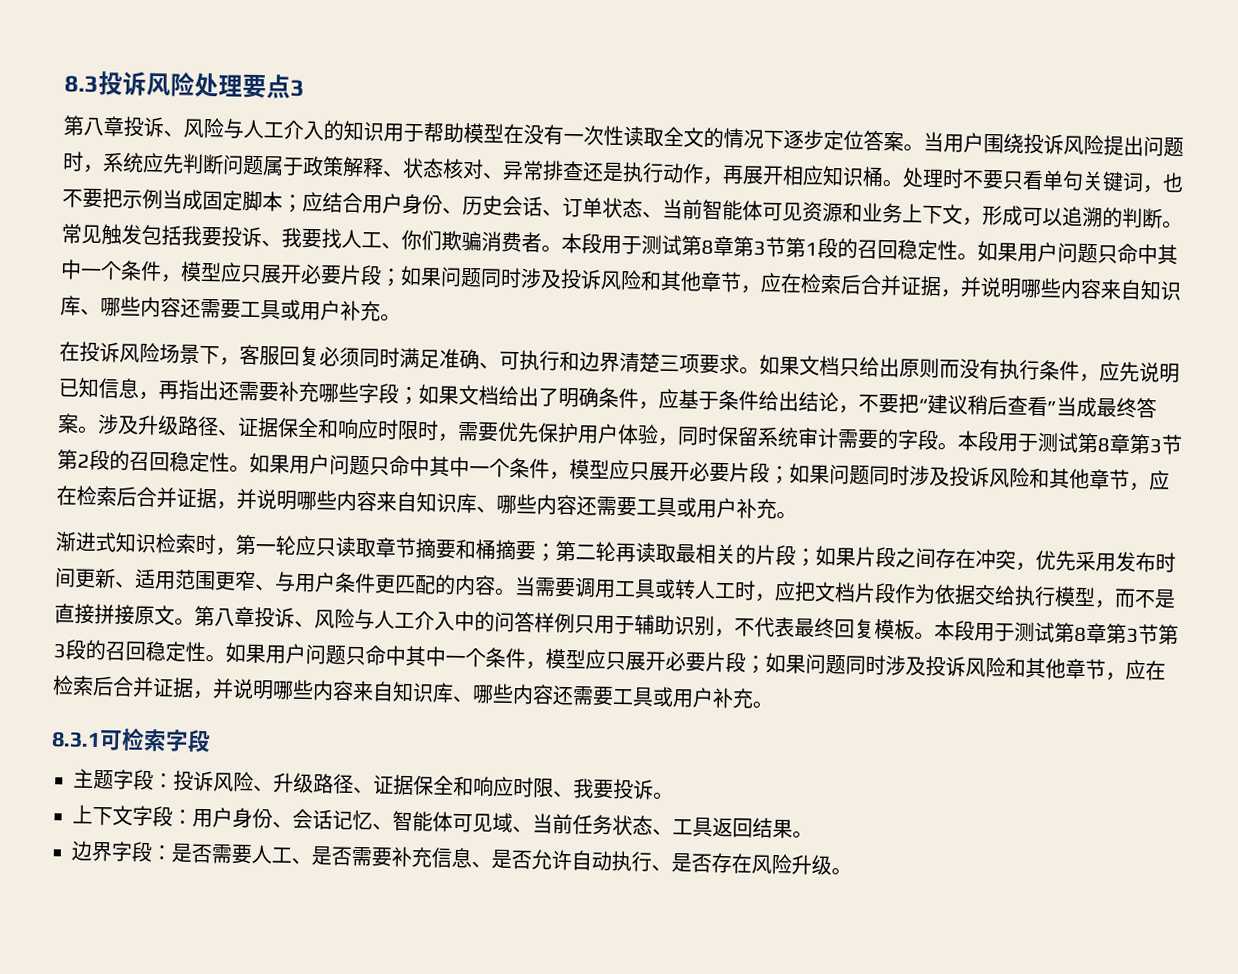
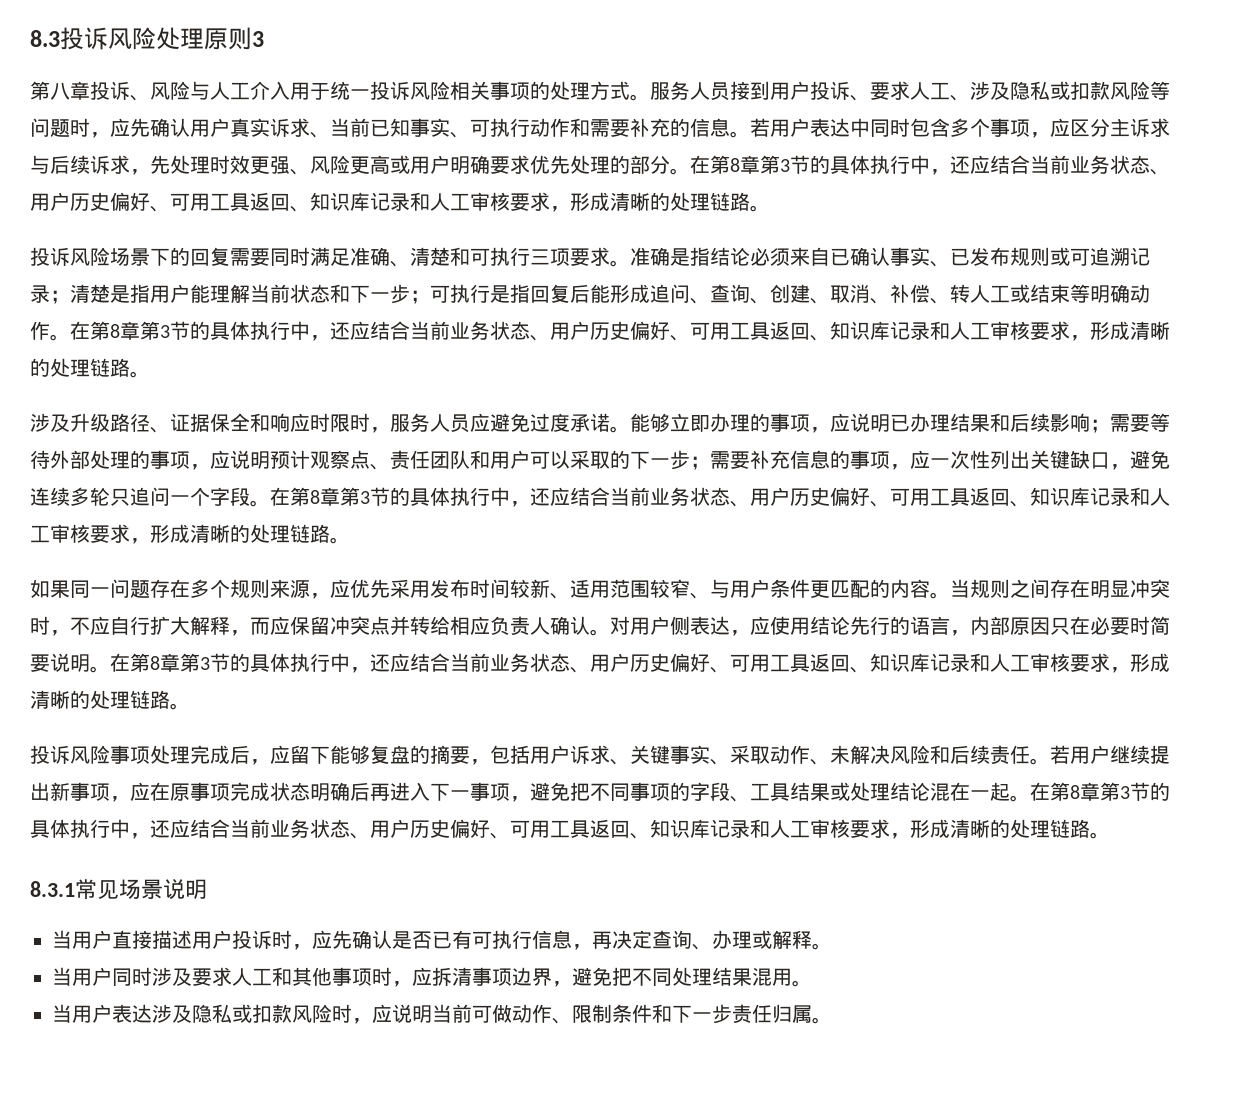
[242,74,291,99] 要点 -> [204,27,252,50] 原则
[323,120,1184,157] [62,151,1184,194] [62,188,1183,229] [61,223,1178,265] [60,259,1182,301] [60,295,401,322] [59,341,80,362] 的知识用于帮助模型在没有一次性读取全文的情况下逐步定位答案。当用户围绕投诉风险提出问题时，系统应先判断问题属于政策解释、状态核对、异常排查还是执行动作，再展开相应知识桶。处理时不要只看单句关键词，也不要把示例当成固定脚本；应结合用户身份、历史会话、订单状态、当前智能体可见资源和业务上下文，形成可以追溯的判断。常见触发包括我要投诉、我要找人工、你们欺骗消费者。本段用于测试第8章第3节第1段的召回稳定性。如果用户问题只命中其中一个条件，模型应只展开必要片段；如果问题同时涉及投诉风险和其他章节，应在检索后合并证据，并说明哪些内容来自知识库、哪些内容还需要工具或用户补充。 // 在 -> [290,81,1170,101] [30,118,1170,138] [30,155,1170,175] [30,192,770,212] 用于统一投诉风险相关事项的处理方式。服务人员接到用户投诉、要求人工、涉及隐私或扣款风险等问题时，应先确认用户真实诉求、当前已知事实、可执行动作和需要补充的信息。若用户表达中同时包含多个事项，应区分主诉求与后续诉求，先处理时效更强、风险更高或用户明确要求优先处理的部分。在第8章第3节的具体执行中，还应结合当前业务状态、用户历史偏好、可用工具返回、知识库记录和人工审核要求，形成清晰的处理链路。 //
[219,344,1180,383] [58,377,1157,419] [57,413,99,434] ，客服回复必须同时满足准确、可执行和边界清楚三项要求。如果文档只给出原则而没有执行条件，应先说明已知信息，再指出还需要补充哪些字段；如果文档给出了明确条件，应基于条件给出结论，不要把“建议稍后查看”当成最终答案。 -> [170,247,1150,267] [30,284,1150,304] [30,321,1170,341] [30,358,150,378] 的回复需要同时满足准确、清楚和可执行三项要求。准确是指结论必须来自已确认事实、已发布规则或可追溯记录；清楚是指用户能理解当前状态和下一步；可执行是指回复后能形成追问、查询、创建、取消、补偿、转人工或结束等明确动作。在第8章第3节的具体执行中，还应结合当前业务状态、用户历史偏好、可用工具返回、知识库记录和人工审核要求，形成清晰的处理链路。 //
[457,421,1183,455] [57,449,1170,492] [56,485,797,520] [55,531,1036,572] 需要优先保护用户体验，同时保留系统审计需要的字段。本段用于测试第8章第3节第2段的召回稳定性。如果用户问题只命中其中一个条件，模型应只展开必要片段；如果问题同时涉及投诉风险和其他章节，应在检索后合并证据，并说明哪些内容来自知识库、哪些内容还需要工具或用户补充。 // 渐进式知识检索时，第一轮应只读取章节摘要和桶摘要；第二轮再读取最相关的片段；如果片段之间存在冲突， -> [390,413,1170,433] [30,450,1170,470] [30,487,1170,507] [30,524,350,544] [30,579,350,599] 服务人员应避免过度承诺。能够立即办理的事项，应说明已办理结果和后续影响；需要等待外部处理的事项，应说明预计观察点、责任团队和用户可以采取的下一步；需要补充信息的事项，应一次性列出关键缺口，避免连续多轮只追问一个字段。在第8章第3节的具体执行中，还应结合当前业务状态、用户历史偏好、可用工具返回、知识库记录和人工审核要求，形成清晰的处理链路。 // 如果同一问题存在多个规则来源，应
[74,568,96,588] 更 -> [510,579,530,598] 较
[214,571,236,591] 更 -> [650,579,670,598] 较
[534,577,1176,609] [54,603,1179,645] [53,639,1166,681] [52,675,773,709] [51,727,211,753] [73,768,674,801] [72,804,813,839] [71,840,832,876] 需要调用工具或转人工时，应把文档片段作为依据交给执行模型，而不是直接拼接原文。第八章投诉、风险与人工介入中的问答样例只用于辅助识别，不代表最终回复模板。本段用于测试第8章第3节第3段的召回稳定性。如果用户问题只命中其中一个条件，模型应只展开必要片段；如果问题同时涉及投诉风险和其他章节，应在检索后合并证据，并说明哪些内容来自知识库、哪些内容还需要工具或用户补充。 // 8.3.1可检索字段 // 主题字段：投诉风险、升级路径、证据保全和响应时限、我要投诉。 // 上下文字段：用户身份、会话记忆、智能体可见域、当前任务状态、工具返回结果。 // 边界字段：是否需要人工、是否需要补充信息、是否允许自动执行、是否存在风险升级 -> [970,579,1170,598] [30,616,1170,636] [30,653,1170,673] [30,690,190,710] [30,745,1170,765] [30,782,1170,802] [30,819,1110,839] [30,879,207,900] [52,930,832,950] [52,967,812,987] [52,1004,812,1024] 规则之间存在明显冲突时，不应自行扩大解释，而应保留冲突点并转给相应负责人确认。对用户侧表达，应使用结论先行的语言，内部原因只在必要时简要说明。在第8章第3节的具体执行中，还应结合当前业务状态、用户历史偏好、可用工具返回、知识库记录和人工审核要求，形成清晰的处理链路。 // 投诉风险事项处理完成后，应留下能够复盘的摘要，包括用户诉求、关键事实、采取动作、未解决风险和后续责任。若用户继续提出新事项，应在原事项完成状态明确后再进入下一事项，避免把不同事项的字段、工具结果或处理结论混在一起。在第8章第3节的具体执行中，还应结合当前业务状态、用户历史偏好、可用工具返回、知识库记录和人工审核要求，形成清晰的处理链路。 // 8.3.1常见场景说明 // 当用户直接描述用户投诉时，应先确认是否已有可执行信息，再决定查询、办理或解释。 // 当用户同时涉及要求人工和其他事项时，应拆清事项边界，避免把不同处理结果混用。 // 当用户表达涉及隐私或扣款风险时，应说明当前可做动作、限制条件和下一步责任归属

